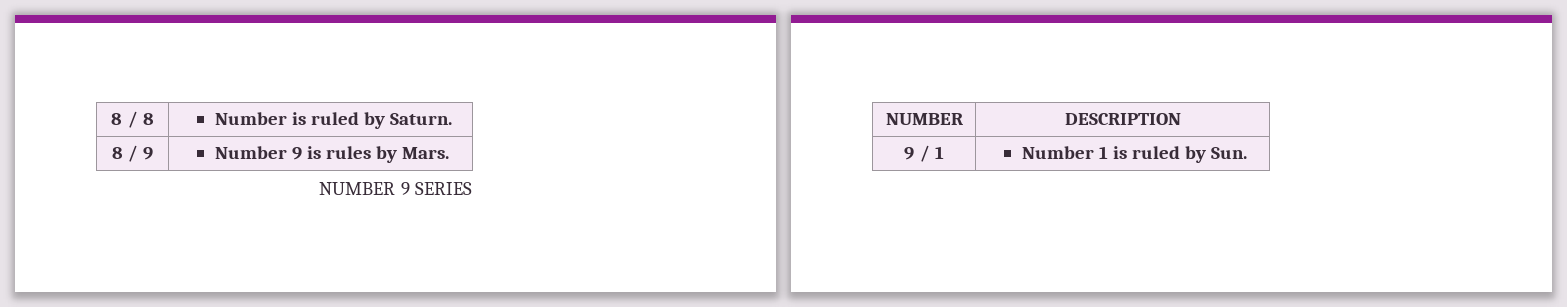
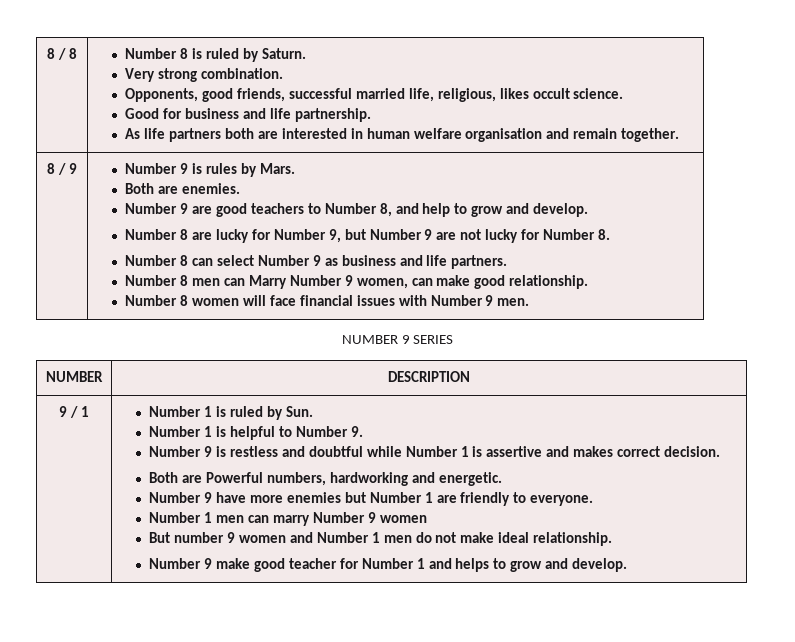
(287, 118) none -> [180,48,189,59] 8
(453, 119) none -> [125,68,284,82] [125,88,624,102] [125,108,371,122] [125,128,680,142] // Very strong combination. // Opponents, good friends, successful married life, religious, likes occult science. // Good for business and life partnership. // As life partners both are interested in human welfare organisation and remain together.
(450, 153) none -> [125,183,241,194] [125,203,589,217] [125,229,610,243] [125,255,508,269] [125,275,589,289] [125,295,530,306] // Both are enemies. // Number 9 are good teachers to Number 8, and help to grow and develop. // Number 8 are lucky for Number 9, but Number 9 are not lucky for Number 8. // Number 8 can select Number 9 as business and life partners. // Number 8 men can Marry Number 9 women, can make good relationship. // Number 8 women will face financial issues with Number 9 men.
(1248, 153) none -> [149,426,363,440] [149,446,721,457] [149,472,502,486] [149,492,594,506] [149,512,427,526] [149,532,613,546] [149,558,628,572] // Number 1 is helpful to Number 9. // Number 9 is restless and doubtful while Number 1 is assertive and makes correct decision. // Both are Powerful numbers, hardworking and energetic. // Number 9 have more enemies but Number 1 are friendly to everyone. // Number 1 men can marry Number 9 women // But number 9 women and Number 1 men do not make ideal relationship. // Number 9 make good teacher for Number 1 and helps to grow and develop.

